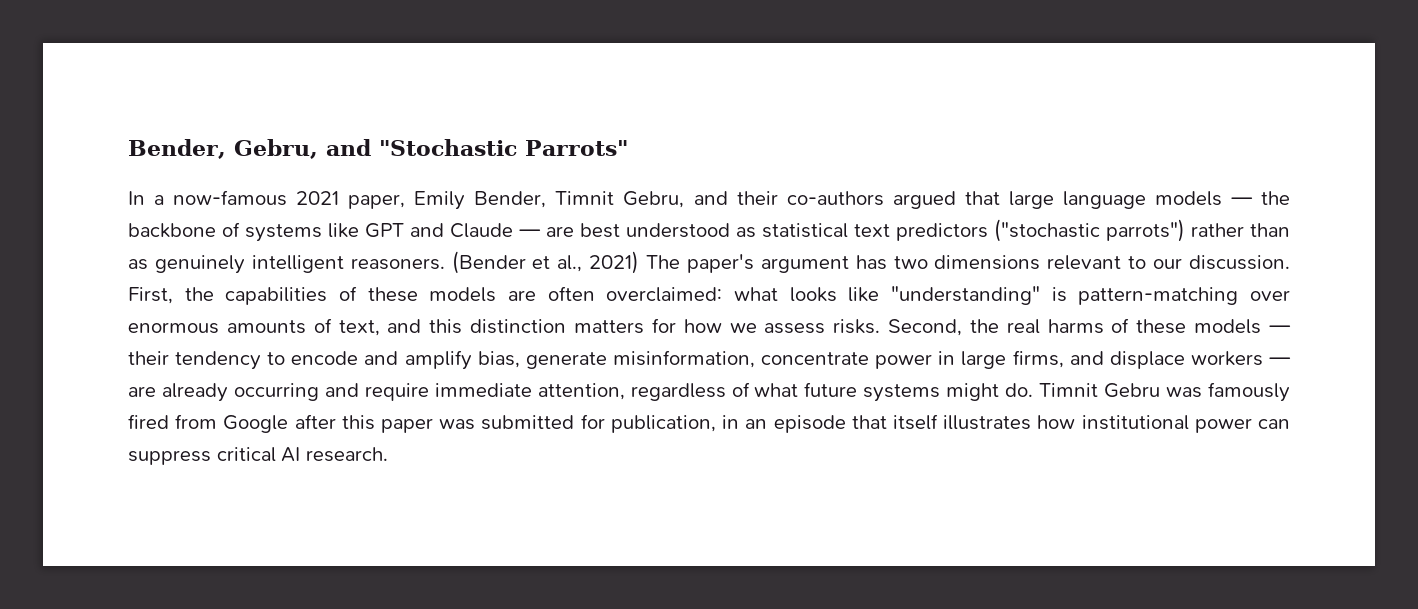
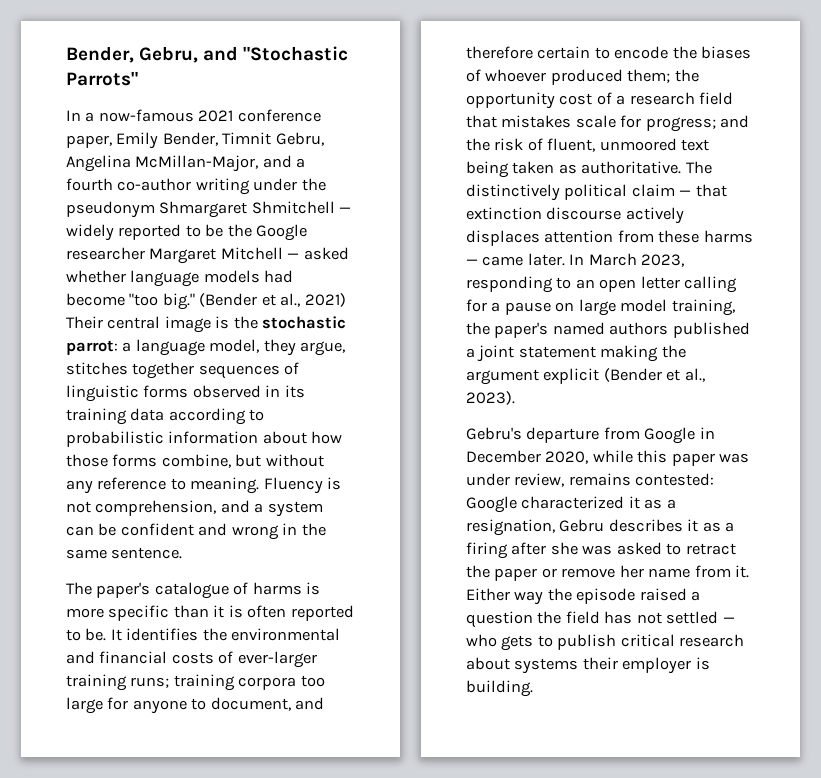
(340, 198) none -> [237,109,321,122] conference
[693,191,1291,209] [128,219,1290,242] [128,251,1290,274] [128,286,1290,305] [128,318,1291,336] [128,350,1291,370] [128,382,1291,402] [128,414,1290,433] [128,447,388,465] and their co-authors argued that large language models — the backbone of systems like GPT and Claude — are best understood as statistical text predictors ("stochastic parrots") rather than as genuinely intelligent reasoners. (Bender et al., 2021) The paper's argument has two dimensions relevant to our discussion. First, the capabilities of these models are often overclaimed: what looks like "understanding" is pattern-matching over enormous amounts of text, and this distinction matters for how we assess risks. Second, the real harms of these models — their tendency to encode and amplify bias, generate misinformation, concentrate power in large firms, and displace workers — are already occurring and require immediate attention, regardless of what future systems might do. Timnit Gebru was famously fired from Google after this paper was submitted for publication, in an episode that itself illustrates how institutional power can suppress critical AI research. -> [66,155,306,172] [66,178,326,195] [66,201,352,218] [66,224,308,241] [66,247,349,264] [66,270,294,287] [66,293,346,310] [66,316,347,333] [66,339,346,356] [66,362,300,379] [66,385,305,402] [66,408,265,425] [66,431,343,447] [66,454,324,468] [66,477,342,494] [66,500,323,517] [66,523,326,540] [66,547,183,559] [66,582,321,599] [66,605,354,621] [66,628,341,641] [66,651,317,668] [66,674,325,691] [66,697,325,714] [466,46,752,59] [466,69,699,85] [466,92,734,109] [466,115,750,132] [466,138,710,152] [466,161,712,178] [466,184,727,201] [466,207,684,224] [466,230,753,246] [466,253,685,267] [466,276,738,293] [466,299,735,316] [466,322,750,338] [466,345,686,362] [466,368,705,385] [466,391,515,405] [466,427,715,444] [466,450,750,466] [466,473,715,487] [466,496,676,513] [466,519,735,536] [466,542,736,559] [466,565,750,581] [466,588,701,605] [466,611,735,628] [466,634,745,651] [466,657,710,674] [466,680,533,697] Angelina McMillan-Major, and a fourth co-author writing under the pseudonym Shmargaret Shmitchell — widely reported to be the Google researcher Margaret Mitchell — asked whether language models had become "too big." (Bender et al., 2021) Their central image is the stochastic parrot: a language model, they argue, stitches together sequences of linguistic forms observed in its training data according to probabilistic information about how those forms combine, but without any reference to meaning. Fluency is not comprehension, and a system can be confident and wrong in the same sentence. // The paper's catalogue of harms is more specific than it is often reported to be. It identifies the environmental and financial costs of ever-larger training runs; training corpora too large for anyone to document, and therefore certain to encode the biases of whoever produced them; the opportunity cost of a research field that mistakes scale for progress; and the risk of fluent, unmoored text being taken as authoritative. The distinctively political claim — that extinction discourse actively displaces attention from these harms — came later. In March 2023, responding to an open letter calling for a pause on large model training, the paper's named authors published a joint statement making the argument explicit (Bender et al., 2023). // Gebru's departure from Google in December 2020, while this paper was under review, remains contested: Google characterized it as a resignation, Gebru describes it as a firing after she was asked to retract the paper or remove her name from it. Either way the episode raised a question the field has not settled — who gets to publish critical research about systems their employer is building.

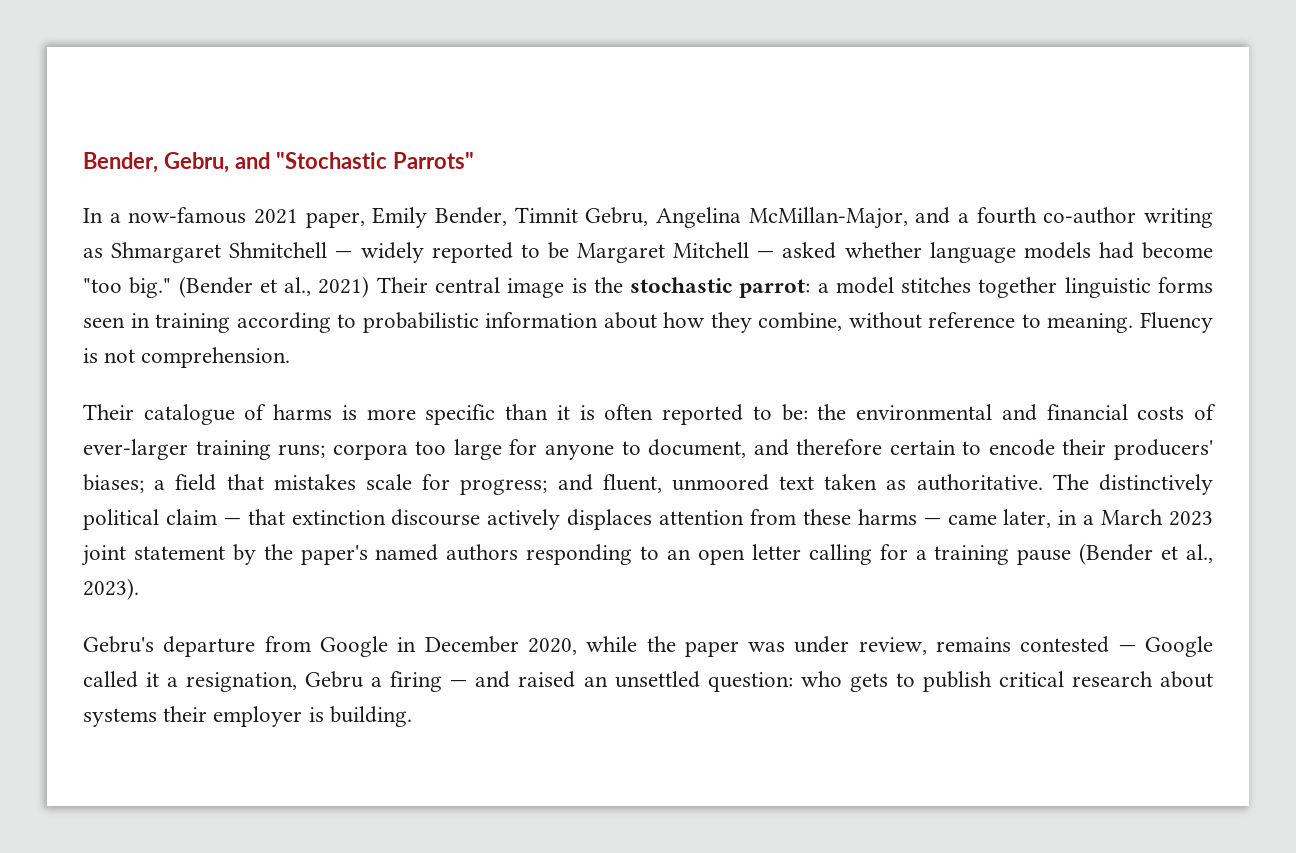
[237,109,321,122] conference -> (298, 216) none
[253,178,326,191] [66,201,155,218] under the pseudonym -> [83,248,103,258] as
[227,224,308,241] [66,247,145,260] the Google researcher -> (569, 250) none
[135,339,346,356] [66,362,300,379] [66,385,305,402] [66,408,165,425] language model, they argue, stitches together sequences of linguistic forms observed in its training data -> [835,277,1214,298] [83,313,231,333] model stitches together linguistic forms seen in training
[66,454,324,468] [66,480,93,494] those forms combine, but without any -> [710,312,922,333] they combine, without
[95,500,323,517] [66,523,326,540] [66,547,183,559] [66,582,151,598] comprehension, and a system can be confident and wrong in the same sentence. // The paper's -> [141,347,291,368] [83,404,134,420] comprehension. // Their
[85,628,199,641] be. It identifies -> [781,404,808,421] be:
[173,674,235,691] training -> (326, 451) none
[672,46,752,59] [466,69,699,85] [466,92,695,109] the biases of whoever produced them; the opportunity cost of a research -> [1062,439,1213,460] [83,474,166,493] their producers' biases; a
[466,138,543,151] the risk of -> (593, 482) none
[466,161,509,178] being -> (815, 483) none
[527,253,685,267] later. In March 2023, -> [1003,509,1214,528] [81,544,519,566] later, in a March 2023 joint statement by the paper's named authors
[504,299,735,316] [466,322,750,338] [466,345,686,362] [466,368,600,385] pause on large model training, the paper's named authors published a joint statement making the argument explicit -> [934,545,1072,565] training pause
[637,450,668,463] this -> [646,636,676,652] the
[635,473,715,486] [466,496,676,513] [466,519,735,536] [466,542,736,559] [466,565,750,581] [466,588,701,605] [466,611,735,628] contested: Google characterized it as a resignation, Gebru describes it as a firing after she was asked to retract the paper or remove her name from it. Either way the episode raised a question the field has not settled — -> [1020,636,1213,657] [83,671,793,692] contested — Google called it a resignation, Gebru a firing — and raised an unsettled question:

